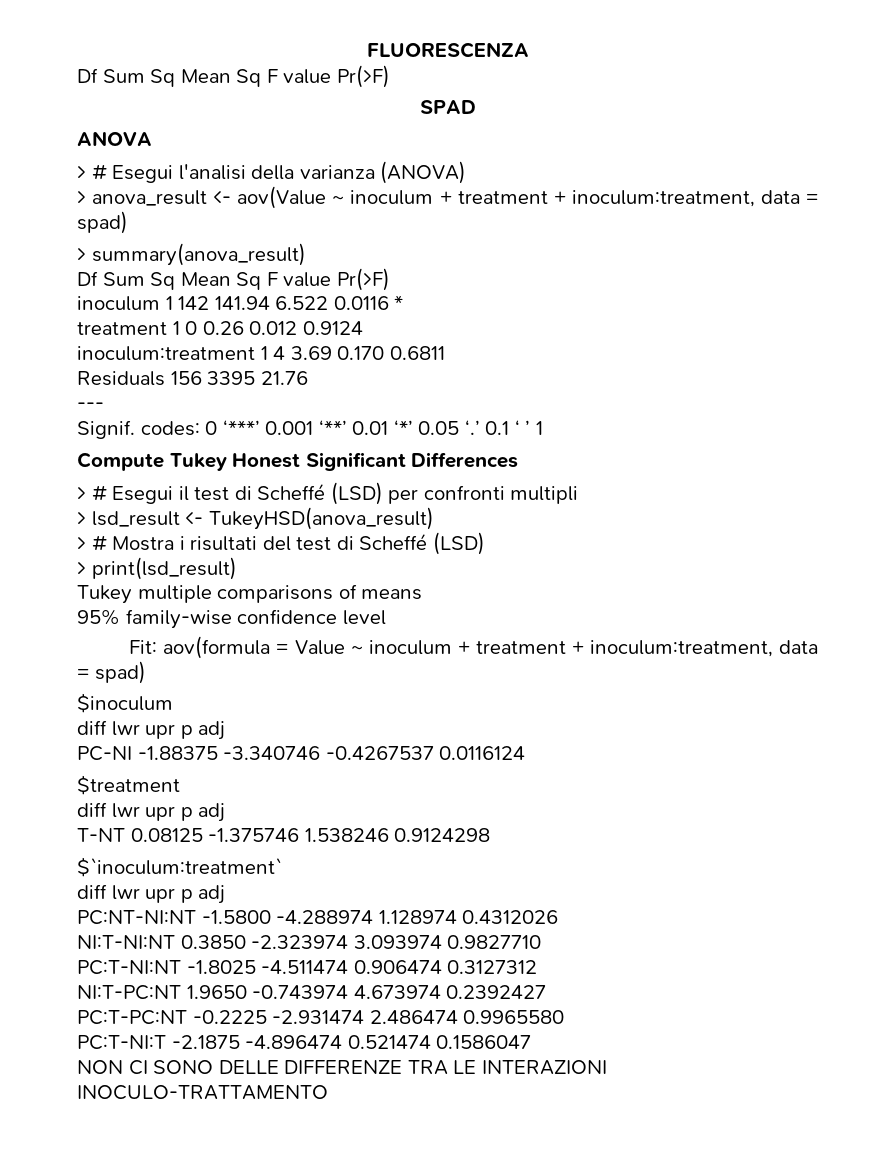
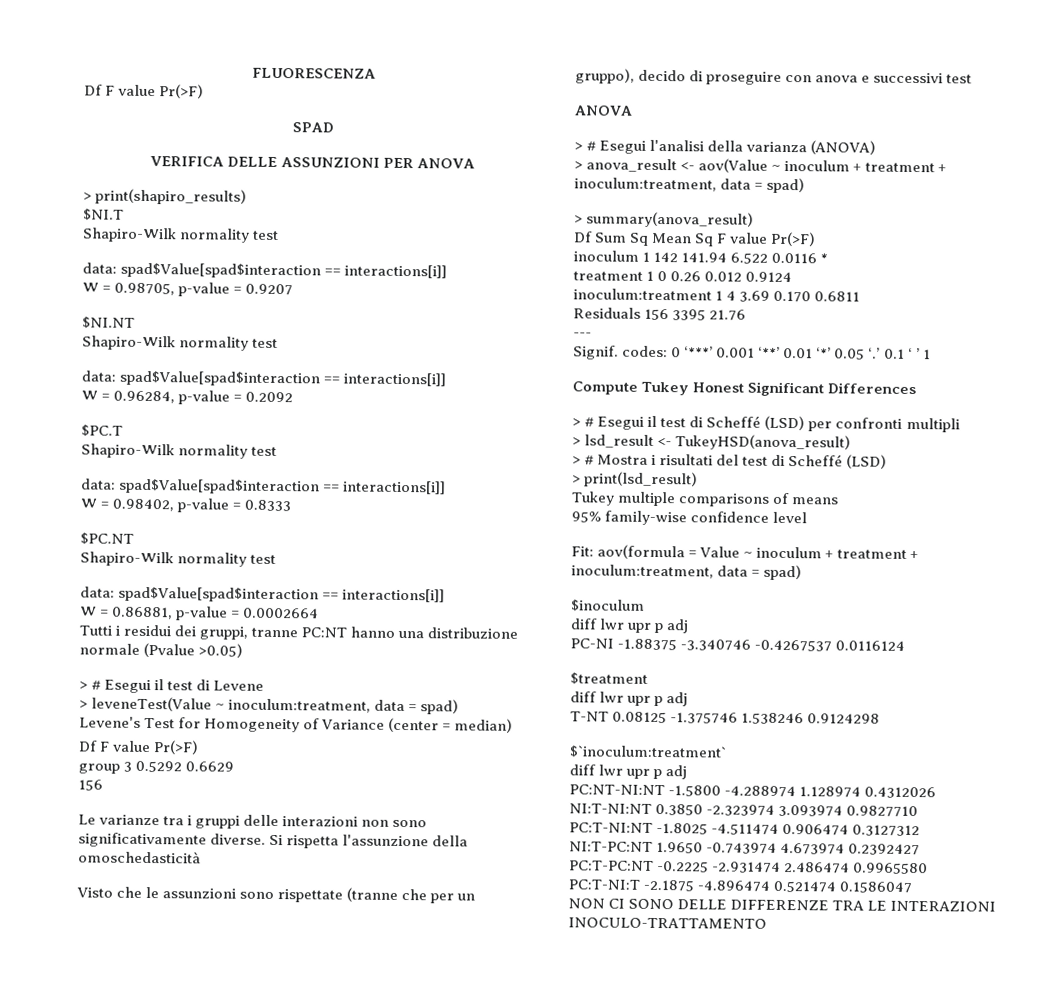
[102,69,262,87] Sum Sq Mean Sq -> (103, 90) none
(476, 107) none -> [150,156,475,169] [83,188,248,205] [83,208,124,221] [82,227,280,243] [82,262,448,279] [82,282,294,297] [82,316,135,329] [82,335,279,351] [81,370,447,387] [81,390,294,405] [81,424,123,437] [81,443,278,459] [81,478,447,495] [80,498,292,513] [80,532,134,545] [80,551,277,567] [80,586,446,603] [80,606,320,621] [79,624,519,640] [79,642,244,658] [79,679,265,694] [79,696,460,715] [79,716,514,733] [78,740,200,755] [78,760,235,774] [78,779,103,791] [78,814,428,829] [78,832,469,849] [78,850,201,864] [76,886,476,904] [575,68,973,85] // VERIFICA DELLE ASSUNZIONI PER ANOVA // > print(shapiro_results) // $NI.T // Shapiro-Wilk normality test // data: spad$Value[spad$interaction == interactions[i]] // W = 0.98705, p-value = 0.9207 // $NI.NT // Shapiro-Wilk normality test // data: spad$Value[spad$interaction == interactions[i]] // W = 0.96284, p-value = 0.2092 // $PC.T // Shapiro-Wilk normality test // data: spad$Value[spad$interaction == interactions[i]] // W = 0.98402, p-value = 0.8333 // $PC.NT // Shapiro-Wilk normality test // data: spad$Value[spad$interaction == interactions[i]] // W = 0.86881, p-value = 0.0002664 // Tutti i residui dei gruppi, tranne PC:NT hanno una distribuzione normale (Pvalue >0.05) // > # Esegui il test di Levene // > leveneTest(Value ~ inoculum:treatment, data = spad) // Levene's Test for Homogeneity of Variance (center = median) // Df F value Pr(>F) // group 3 0.5292 0.6629 // 156 // Le varianze tra i gruppi delle interazioni non sono significativamente diverse. Si rispetta l'assunzione della omoschedasticità // Visto che le assunzioni sono rispettate (tranne che per un gruppo), decido di proseguire con anova e successivi test

